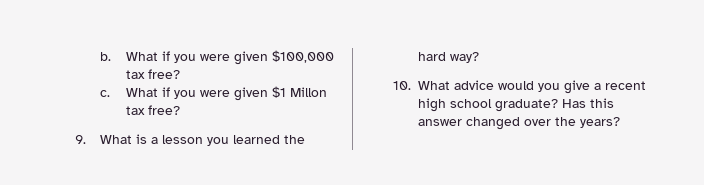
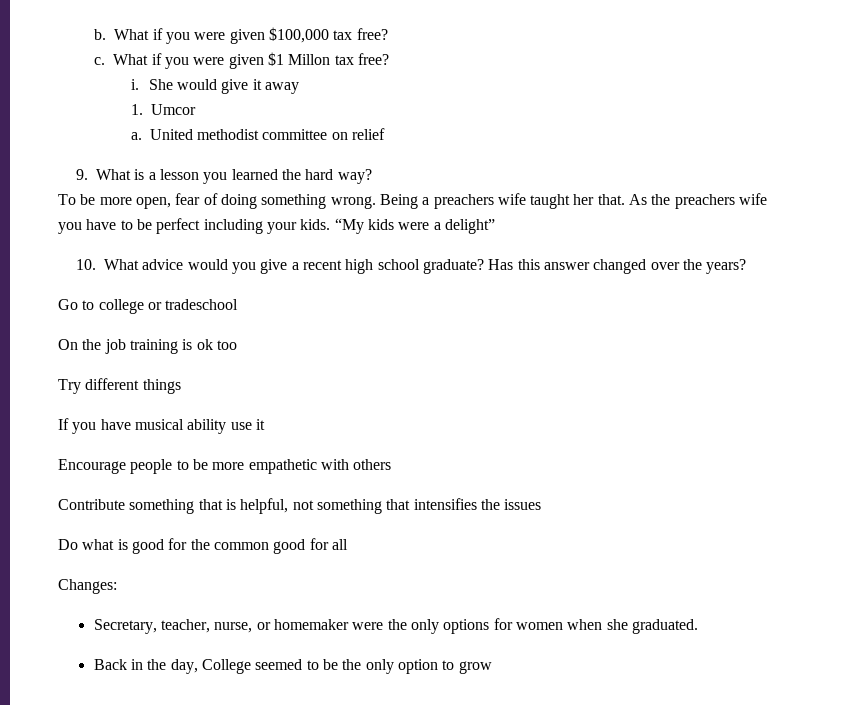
(180, 110) none -> [130,79,300,94] [130,104,196,115] [130,128,385,140] // i. She would give it away // 1. Umcor // a. United methodist committee on relief
(480, 57) none -> [58,193,768,209] [58,218,495,234] // To be more open, fear of doing something wrong. Being a preachers wife taught her that. As the preachers wife you have to be perfect including your kids. “My kids were a delight”
(621, 122) none -> [58,299,239,314] [58,339,237,354] [58,378,181,394] [58,418,265,434] [58,459,392,474] [58,498,542,514] [58,538,348,554] [58,579,117,594] [93,618,698,634] [93,659,492,674] // Go to college or tradeschool // On the job training is ok too // Try different things // If you have musical ability use it // Encourage people to be more empathetic with others // Contribute something that is helpful, not something that intensifies the issues // Do what is good for the common good for all // Changes: // Secretary, teacher, nurse, or homemaker were the only options for women when she graduated. // Back in the day, College seemed to be the only option to grow

